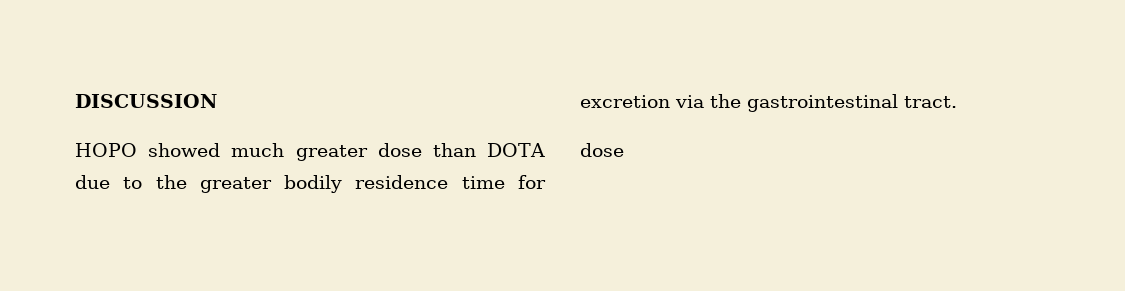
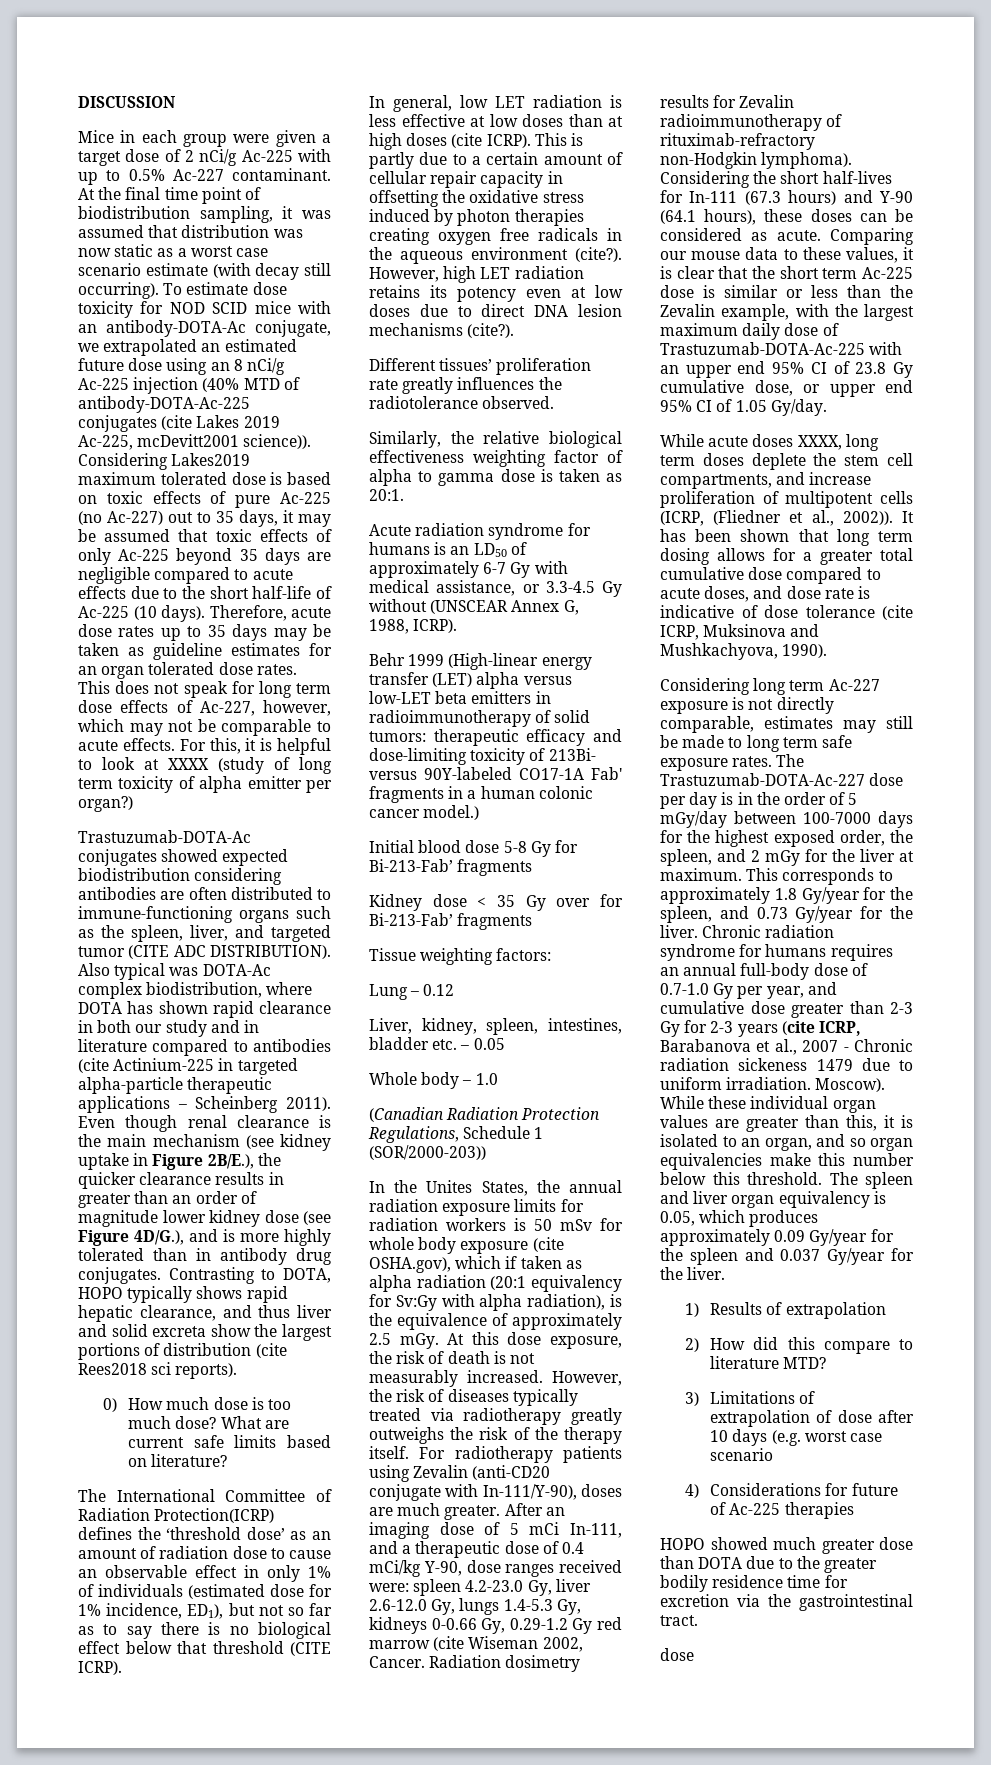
(217, 101) none -> [78,130,331,147] [78,149,331,166] [78,168,331,185] [78,187,261,204] [78,206,331,223] [78,225,303,238] [78,244,268,257] [78,263,331,280] [78,282,287,299] [78,301,331,318] [78,320,331,337] [78,339,297,356] [78,358,285,375] [78,377,300,394] [78,396,250,413] [78,415,280,432] [78,434,312,450] [78,453,251,470] [78,472,331,485] [78,491,331,508] [78,510,331,527] [78,529,332,542] [78,548,331,565] [78,567,293,584] [78,586,332,599] [78,605,331,622] [78,624,331,641] [78,643,332,660] [78,662,297,679] [78,681,331,698] [78,700,331,716] [78,719,331,736] [78,738,331,755] [78,757,332,774] [78,776,332,793] [78,796,133,812] [78,830,251,843] [78,849,289,866] [78,868,283,885] [78,887,331,900] [78,906,331,923] [78,925,331,942] [78,945,331,959] [78,963,271,980] [78,982,313,999] [78,1001,331,1018] [78,1020,259,1037] [78,1039,331,1056] [78,1058,298,1075] [78,1077,273,1094] [78,1096,331,1113] [78,1115,331,1132] [78,1134,331,1151] [78,1153,281,1170] [78,1172,284,1189] [78,1191,257,1208] [78,1210,331,1227] [78,1229,331,1246] [78,1248,332,1265] [78,1267,331,1284] [78,1286,288,1303] [78,1305,332,1322] [78,1324,332,1341] [78,1343,287,1360] [78,1362,238,1379] [103,1397,291,1412] [128,1416,289,1429] [128,1435,331,1448] [128,1454,228,1467] [78,1489,332,1502] [78,1508,275,1523] [78,1527,331,1540] [78,1546,331,1559] [78,1565,331,1582] [78,1584,332,1599] [78,1603,332,1619] [78,1622,331,1639] [78,1641,331,1656] [78,1661,122,1675] [369,95,622,112] [369,114,623,127] [369,133,583,150] [369,152,623,169] [369,171,563,188] [369,190,584,207] [369,209,584,226] [369,228,622,245] [369,247,622,264] [369,266,584,283] [369,285,623,302] [369,304,622,317] [369,323,515,338] [369,358,592,375] [369,377,562,394] [369,396,555,409] [369,431,622,448] [369,450,623,467] [369,469,622,486] [369,489,404,501] [369,523,591,540] [369,542,527,557] [369,561,568,578] [369,580,622,597] [369,599,579,615] [369,619,458,634] [369,653,592,670] [369,672,572,689] [369,691,551,704] [369,710,591,727] [369,729,622,746] [369,748,596,765] [369,767,622,780] [369,786,593,803] [369,805,480,820] [369,840,578,857] [369,859,533,876] [369,894,623,911] [369,913,533,930] [369,948,552,965] [369,984,455,1000] [369,1018,622,1035] [369,1037,505,1050] [369,1072,498,1089] [369,1107,601,1122] [368,1126,544,1143] [369,1145,486,1160] [369,1180,622,1196] [369,1199,584,1216] [369,1218,623,1231] [369,1237,564,1254] [369,1256,582,1273] [369,1275,622,1292] [369,1294,622,1311] [369,1313,622,1330] [369,1332,622,1349] [369,1351,535,1364] [369,1370,622,1387] [369,1389,578,1406] [369,1408,622,1425] [369,1427,622,1444] [369,1446,622,1463] [369,1465,551,1482] [369,1484,622,1501] [369,1503,565,1520] [369,1522,622,1539] [369,1541,584,1558] [369,1560,622,1577] [369,1579,591,1596] [369,1598,581,1615] [369,1617,622,1634] [369,1636,583,1652] [369,1655,581,1672] [660,95,795,108] [660,114,843,131] [660,133,815,150] [660,152,853,169] [660,171,892,188] [660,190,913,205] [660,209,913,225] [660,228,914,245] [660,247,914,263] [660,266,913,279] [660,285,913,298] [660,304,914,321] [660,323,839,340] [660,342,903,355] [660,361,913,378] [660,380,913,397] [660,399,827,416] [660,434,879,451] [660,453,913,470] [660,472,872,489] [660,491,913,508] [660,510,914,526] [660,529,913,546] [660,548,913,565] [660,567,881,584] [660,586,870,602] [660,605,913,620] [660,624,820,640] [660,643,828,660] [660,678,880,695] [660,697,834,714] [660,716,913,733] [660,735,852,752] [660,754,805,771] [660,773,904,786] [660,792,858,809] [660,811,913,828] [660,830,913,847] [660,849,914,866] [660,868,893,885] [660,887,913,904] [660,906,913,923] [660,925,835,938] [660,944,893,961] [660,963,868,980] [660,982,837,999] [660,1001,913,1018] [660,1020,861,1037] [660,1039,913,1055] [660,1058,913,1071] [660,1077,886,1092] [660,1096,876,1113] [660,1115,913,1132] [660,1134,913,1151] [660,1153,914,1170] [660,1172,913,1189] [660,1191,886,1208] [660,1210,819,1227] [660,1229,894,1246] [660,1248,914,1265] [660,1267,726,1280] [685,1302,886,1319] [685,1337,913,1354] [710,1356,827,1369] [685,1391,816,1406] [710,1410,914,1427] [710,1429,882,1446] [710,1448,774,1461] [685,1483,898,1498] [710,1502,854,1519] // Mice in each group were given a target dose of 2 nCi/g Ac-225 with up to 0.5% Ac-227 contaminant. At the final time point of biodistribution sampling, it was assumed that distribution was now static as a worst case scenario estimate (with decay still occurring). To estimate dose toxicity for NOD SCID mice with an antibody-DOTA-Ac conjugate, we extrapolated an estimated future dose using an 8 nCi/g Ac-225 injection (40% MTD of antibody-DOTA-Ac-225 conjugates (cite Lakes 2019 Ac-225, mcDevitt2001 science)). Considering Lakes2019 maximum tolerated dose is based on toxic effects of pure Ac-225 (no Ac-227) out to 35 days, it may be assumed that toxic effects of only Ac-225 beyond 35 days are negligible compared to acute effects due to the short half-life of Ac-225 (10 days). Therefore, acute dose rates up to 35 days may be taken as guideline estimates for an organ tolerated dose rates. This does not speak for long term dose effects of Ac-227, however, which may not be comparable to acute effects. For this, it is helpful to look at XXXX (study of long term toxicity of alpha emitter per organ?) // Trastuzumab-DOTA-Ac conjugates showed expected biodistribution considering antibodies are often distributed to immune-functioning organs such as the spleen, liver, and targeted tumor (CITE ADC DISTRIBUTION). Also typical was DOTA-Ac complex biodistribution, where DOTA has shown rapid clearance in both our study and in literature compared to antibodies (cite Actinium-225 in targeted alpha-particle therapeutic applications – Scheinberg 2011). Even though renal clearance is the main mechanism (see kidney uptake in Figure 2B/E.), the quicker clearance results in greater than an order of magnitude lower kidney dose (see Figure 4D/G.), and is more highly tolerated than in antibody drug conjugates. Contrasting to DOTA, HOPO typically shows rapid hepatic clearance, and thus liver and solid excreta show the largest portions of distribution (cite Rees2018 sci reports). // 0) How much dose is too much dose? What are current safe limits based on literature? // The International Committee of Radiation Protection(ICRP) defines the ‘threshold dose’ as an amount of radiation dose to cause an observable effect in only 1% of individuals (estimated dose for 1% incidence, ED1), but not so far as to say there is no biological effect below that threshold (CITE ICRP). // In general, low LET radiation is less effective at low doses than at high doses (cite ICRP). This is partly due to a certain amount of cellular repair capacity in offsetting the oxidative stress induced by photon therapies creating oxygen free radicals in the aqueous environment (cite?). However, high LET radiation retains its potency even at low doses due to direct DNA lesion mechanisms (cite?). // Different tissues’ proliferation rate greatly influences the radiotolerance observed. // Similarly, the relative biological effectiveness weighting factor of alpha to gamma dose is taken as 20:1. // Acute radiation syndrome for humans is an LD50 of approximately 6-7 Gy with medical assistance, or 3.3-4.5 Gy without (UNSCEAR Annex G, 1988, ICRP). // Behr 1999 (High-linear energy transfer (LET) alpha versus low-LET beta emitters in radioimmunotherapy of solid tumors: therapeutic efficacy and dose-limiting toxicity of 213Bi- versus 90Y-labeled CO17-1A Fab' fragments in a human colonic cancer model.) // Initial blood dose 5-8 Gy for Bi-213-Fab’ fragments // Kidney dose < 35 Gy over for Bi-213-Fab’ fragments // Tissue weighting factors: // Lung – 0.12 // Liver, kidney, spleen, intestines, bladder etc. – 0.05 // Whole body – 1.0 // (Canadian Radiation Protection Regulations, Schedule 1 (SOR/2000-203)) // In the Unites States, the annual radiation exposure limits for radiation workers is 50 mSv for whole body exposure (cite OSHA.gov), which if taken as alpha radiation (20:1 equivalency for Sv:Gy with alpha radiation), is the equivalence of approximately 2.5 mGy. At this dose exposure, the risk of death is not measurably increased. However, the risk of diseases typically treated via radiotherapy greatly outweighs the risk of the therapy itself. For radiotherapy patients using Zevalin (anti-CD20 conjugate with In-111/Y-90), doses are much greater. After an imaging dose of 5 mCi In-111, and a therapeutic dose of 0.4 mCi/kg Y-90, dose ranges received were: spleen 4.2-23.0 Gy, liver 2.6-12.0 Gy, lungs 1.4-5.3 Gy, kidneys 0-0.66 Gy, 0.29-1.2 Gy red marrow (cite Wiseman 2002, Cancer. Radiation dosimetry results for Zevalin radioimmunotherapy of rituximab-refractory non-Hodgkin lymphoma). Considering the short half-lives for In-111 (67.3 hours) and Y-90 (64.1 hours), these doses can be considered as acute. Comparing our mouse data to these values, it is clear that the short term Ac-225 dose is similar or less than the Zevalin example, with the largest maximum daily dose of Trastuzumab-DOTA-Ac-225 with an upper end 95% CI of 23.8 Gy cumulative dose, or upper end 95% CI of 1.05 Gy/day. // While acute doses XXXX, long term doses deplete the stem cell compartments, and increase proliferation of multipotent cells (ICRP, (Fliedner et al., 2002)). It has been shown that long term dosing allows for a greater total cumulative dose compared to acute doses, and dose rate is indicative of dose tolerance (cite ICRP, Muksinova and Mushkachyova, 1990). // Considering long term Ac-227 exposure is not directly comparable, estimates may still be made to long term safe exposure rates. The Trastuzumab-DOTA-Ac-227 dose per day is in the order of 5 mGy/day between 100-7000 days for the highest exposed order, the spleen, and 2 mGy for the liver at maximum. This corresponds to approximately 1.8 Gy/year for the spleen, and 0.73 Gy/year for the liver. Chronic radiation syndrome for humans requires an annual full-body dose of 0.7-1.0 Gy per year, and cumulative dose greater than 2-3 Gy for 2-3 years (cite ICRP, Barabanova et al., 2007 - Chronic radiation sickeness 1479 due to uniform irradiation. Moscow). While these individual organ values are greater than this, it is isolated to an organ, and so organ equivalencies make this number below this threshold. The spleen and liver organ equivalency is 0.05, which produces approximately 0.09 Gy/year for the spleen and 0.037 Gy/year for the liver. // 1) Results of extrapolation // 2) How did this compare to literature MTD? // 3) Limitations of extrapolation of dose after 10 days (e.g. worst case scenario // 4) Considerations for future of Ac-225 therapies

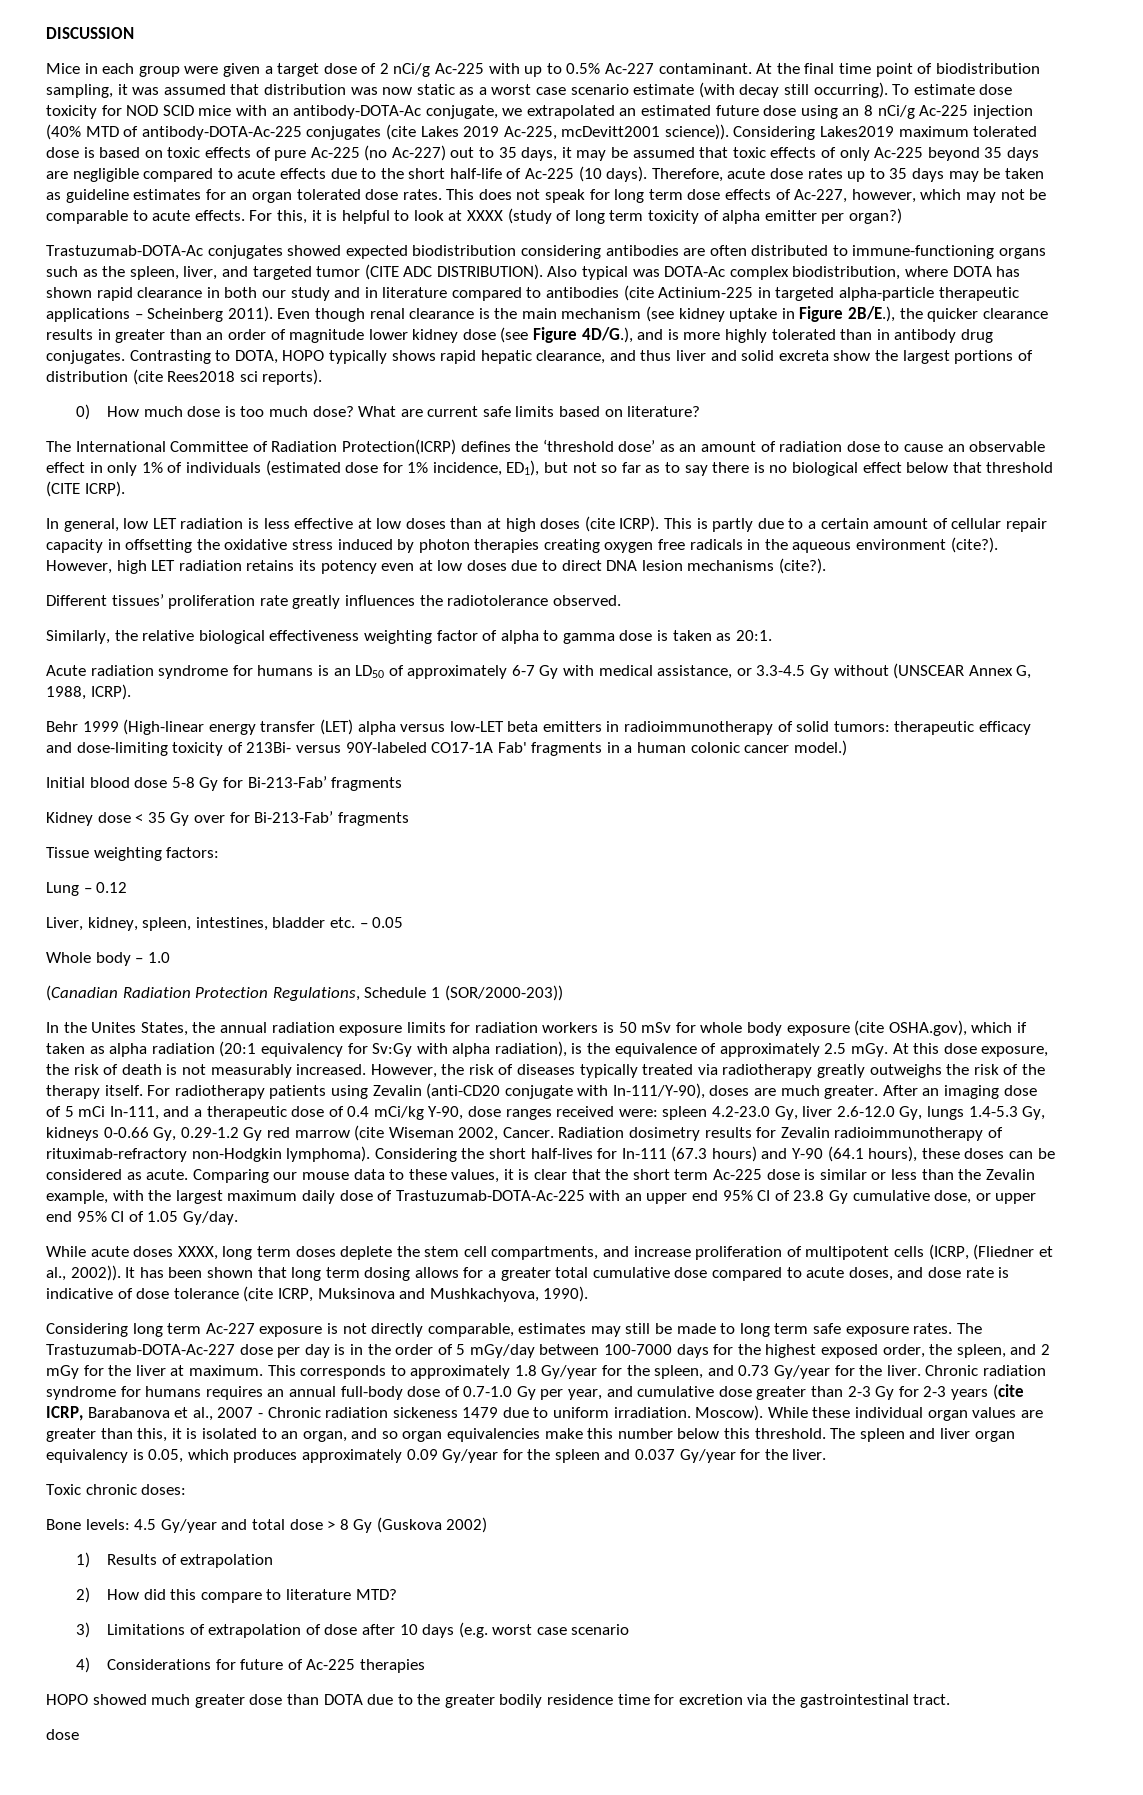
(726, 1273) none -> [46,1484,187,1495] [46,1517,488,1533] // Toxic chronic doses: // Bone levels: 4.5 Gy/year and total dose > 8 Gy (Guskova 2002)

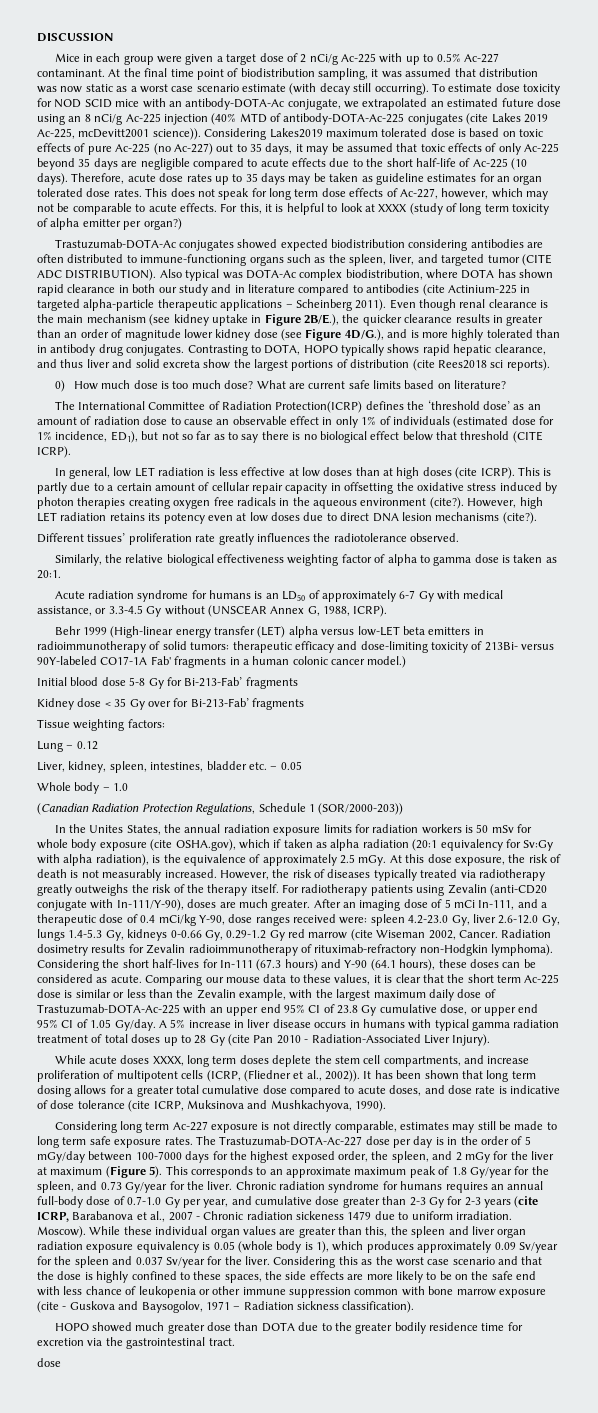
(238, 1218) none -> [158,1019,560,1031] [37,1034,491,1046] A 5% increase in liver disease occurs in humans with typical gamma radiation treatment of total doses up to 28 Gy (cite Pan 2010 - Radiation-Associated Liver Injury).
[188,1365,511,1379] maximum. This corresponds to approximately -> [50,1166,450,1178] maximum (Figure 5). This corresponds to an approximate maximum peak of
[171,1428,1015,1442] [46,1449,184,1463] it is isolated to an organ, and so organ equivalencies make this number below this threshold. The spleen and liver organ equivalency is 0.05, -> [390,1226,527,1238] [37,1241,329,1253] the spleen and liver organ radiation exposure equivalency is 0.05 (whole body is 1),
[442,1449,499,1463] Gy/year -> [518,1242,558,1253] Sv/year
[679,1449,827,1463] [46,1484,187,1495] [46,1517,488,1533] [76,1552,274,1568] [76,1587,397,1603] [76,1622,630,1638] [76,1657,425,1673] Gy/year for the liver. // Toxic chronic doses: // Bone levels: 4.5 Gy/year and total dose > 8 Gy (Guskova 2002) // 1) Results of extrapolation // 2) How did this compare to literature MTD? // 3) Limitations of extrapolation of dose after 10 days (e.g. worst case scenario // 4) Considerations for future of Ac-225 therapies -> [165,1256,543,1268] [37,1271,537,1283] [37,1286,546,1298] [37,1301,415,1313] Sv/year for the liver. Considering this as the worst case scenario and that the dose is highly confined to these spaces, the side effects are more likely to be on the safe end with less chance of leukopenia or other immune suppression common with bone marrow exposure (cite - Guskova and Baysogolov, 1971 – Radiation sickness classification).

